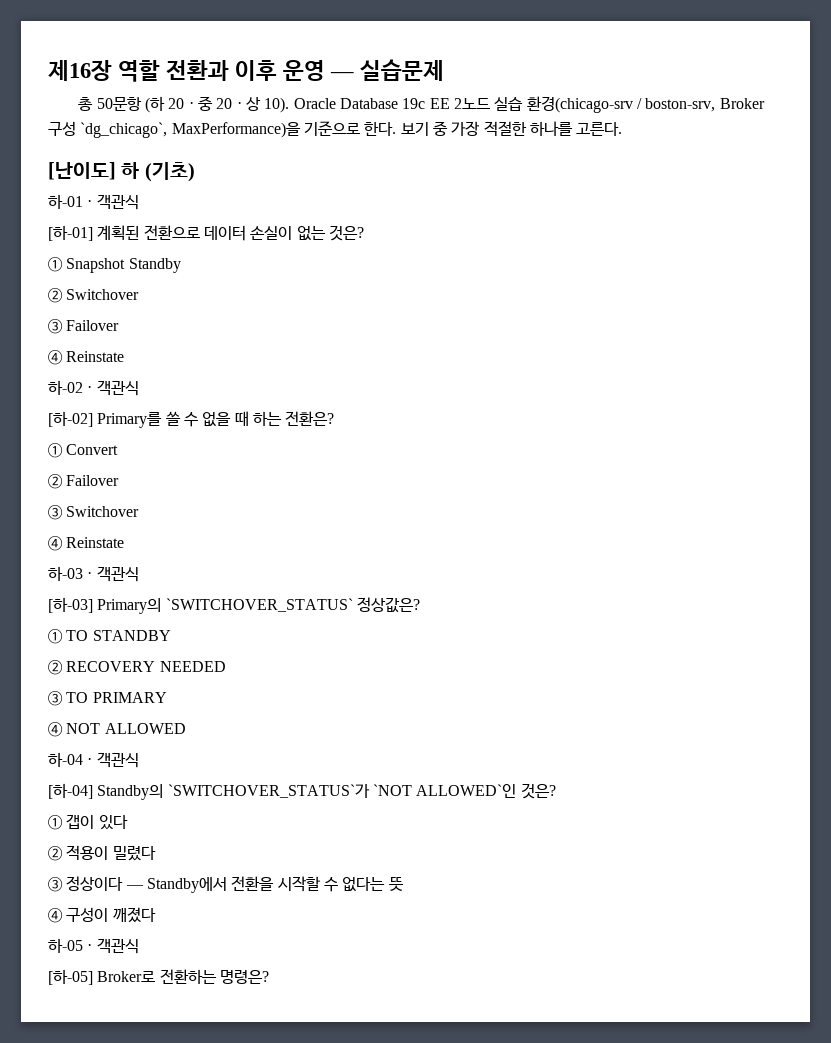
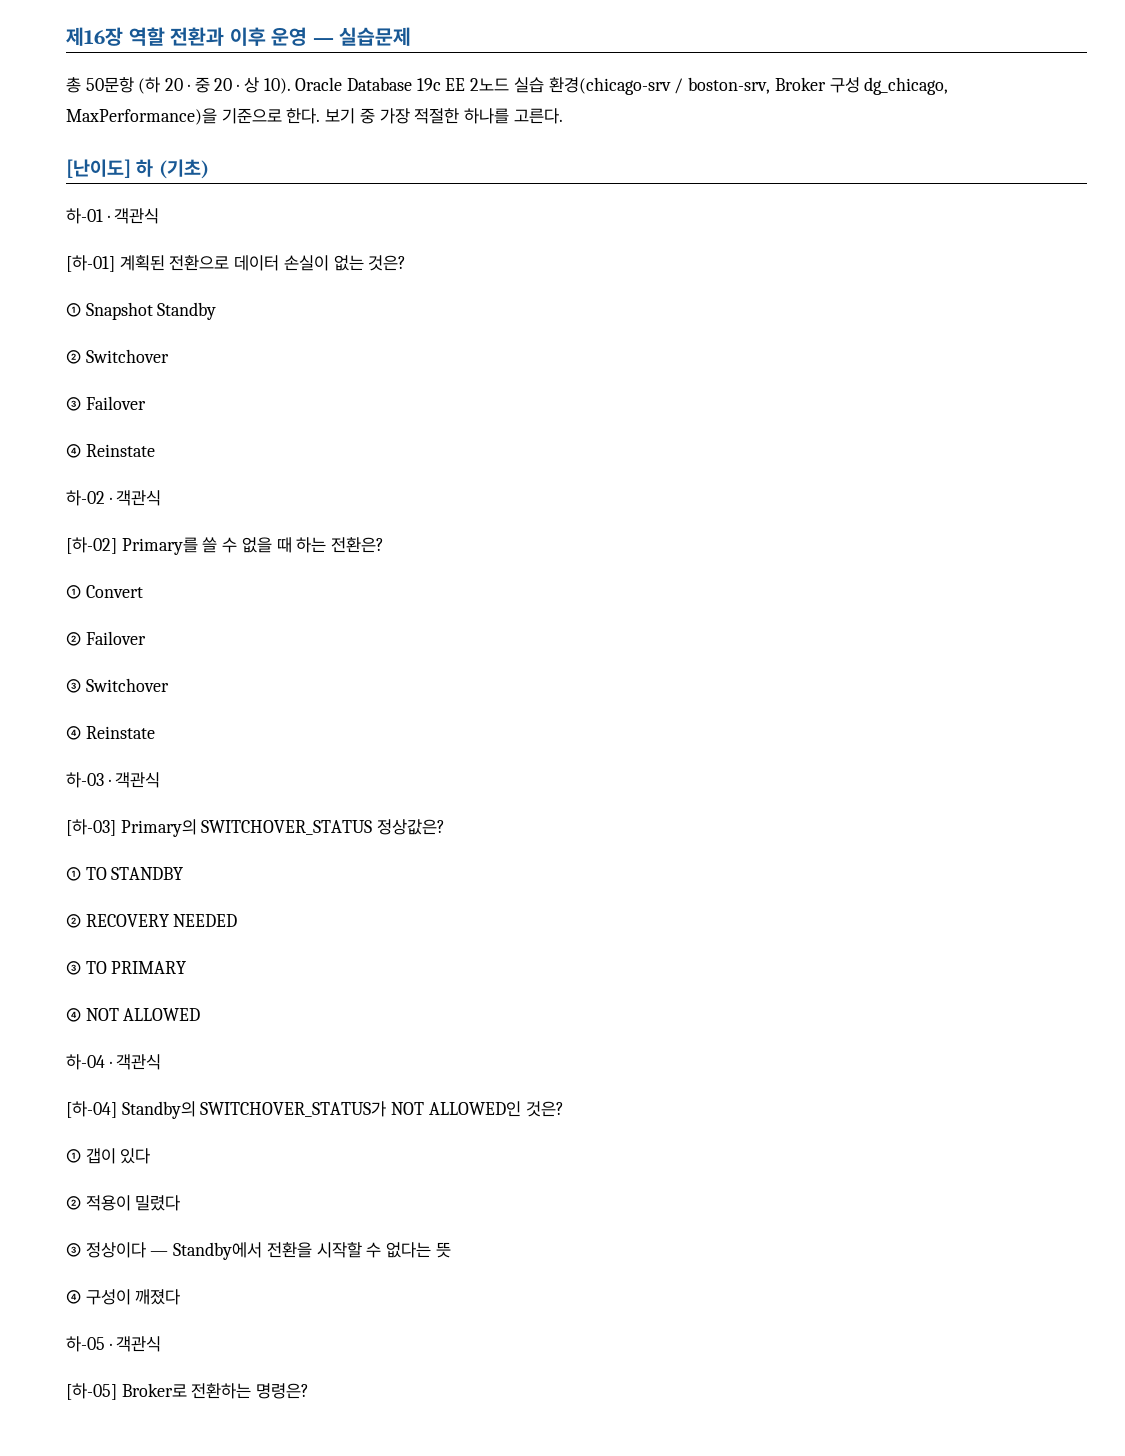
[80,122,168,138] `dg_chicago`, -> [864,77,949,95] dg_chicago,
[165,598,353,612] `SWITCHOVER_STATUS` -> [201,820,373,835] SWITCHOVER_STATUS
[167,784,517,798] `SWITCHOVER_STATUS`가 `NOT ALLOWED`인 -> [200,1101,521,1117] SWITCHOVER_STATUS가 NOT ALLOWED인

